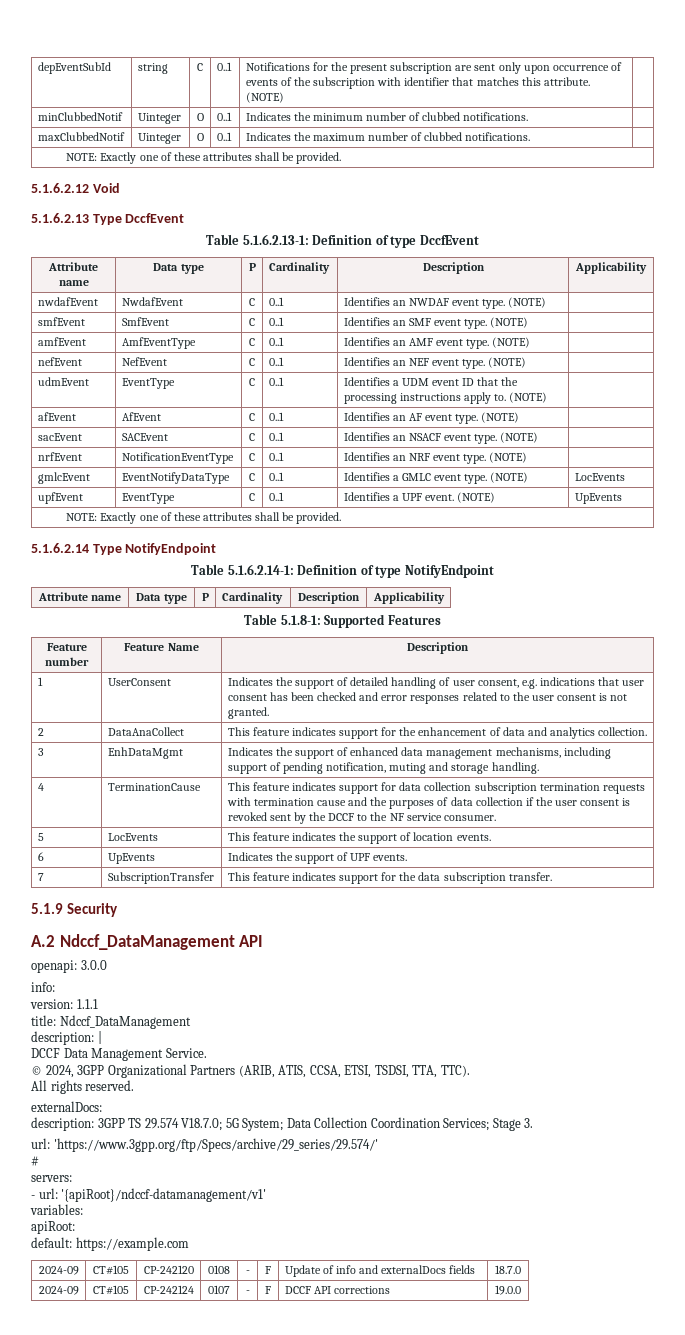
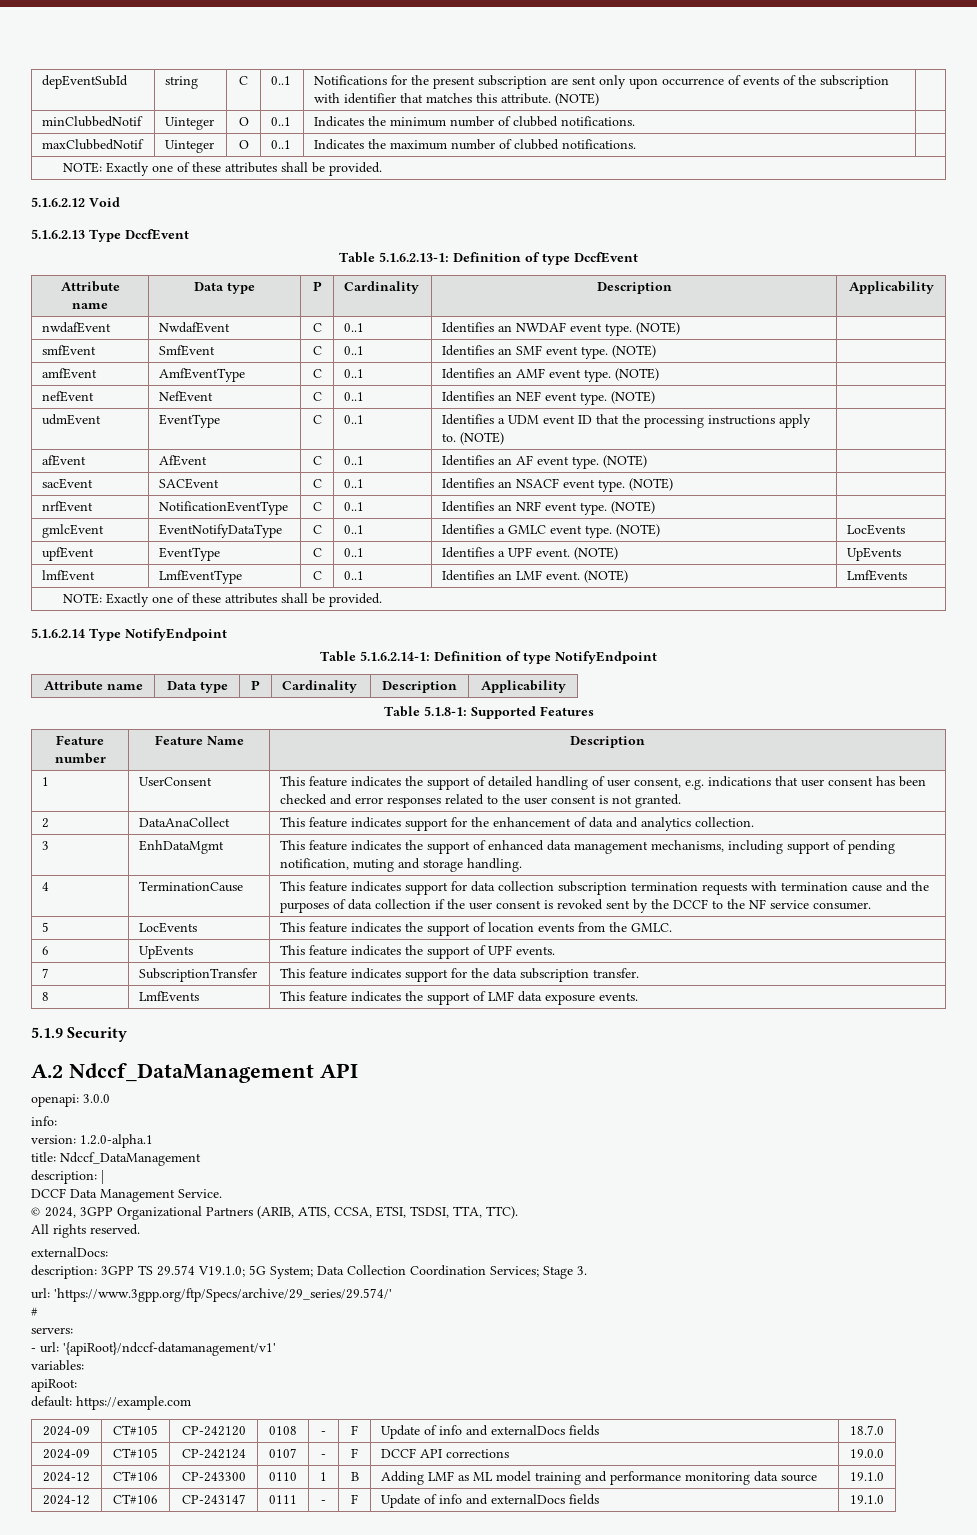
(622, 498) none -> [42,570,96,581] [159,570,243,584] [312,571,322,580] [344,571,365,580] [442,570,629,583] [847,570,908,581] // lmfEvent | LmfEventType | C | 0..1 | Identifies an LMF event. (NOTE) | LmfEvents
[227,677,273,686] Indicates -> [280,776,402,787] This feature indicates
[227,747,273,756] Indicates -> [280,840,402,851] This feature indicates
[456,834,491,841] events. -> [538,922,673,932] events from the GMLC.
[227,852,273,861] Indicates -> [280,945,402,956] This feature indicates
(552, 876) none -> [42,992,50,1001] [139,991,200,1002] [280,991,639,1005] // 8 | LmfEvents | This feature indicates the support of LMF data exposure events.
[76,999,98,1009] 1.1.1 -> [80,1134,153,1148] 1.2.0-alpha.1
[181,1118,223,1131] V18.7.0; -> [198,1266,245,1277] V19.1.0;
(521, 1290) none -> [43,1472,90,1482] [113,1471,158,1481] [181,1472,246,1482] [269,1472,297,1481] [320,1472,327,1481] [350,1472,359,1481] [381,1471,818,1485] [850,1472,884,1481] [43,1495,90,1505] [113,1494,158,1504] [181,1494,246,1505] [269,1495,297,1504] [321,1500,326,1504] [351,1494,358,1504] [381,1494,600,1508] [850,1495,884,1504] // 2024-12 | CT#106 | CP-243300 | 0110 | 1 | B | Adding LMF as ML model training and performance monitoring data source | 19.1.0 // 2024-12 | CT#106 | CP-243147 | 0111 | - | F | Update of info and externalDocs fields | 19.1.0

